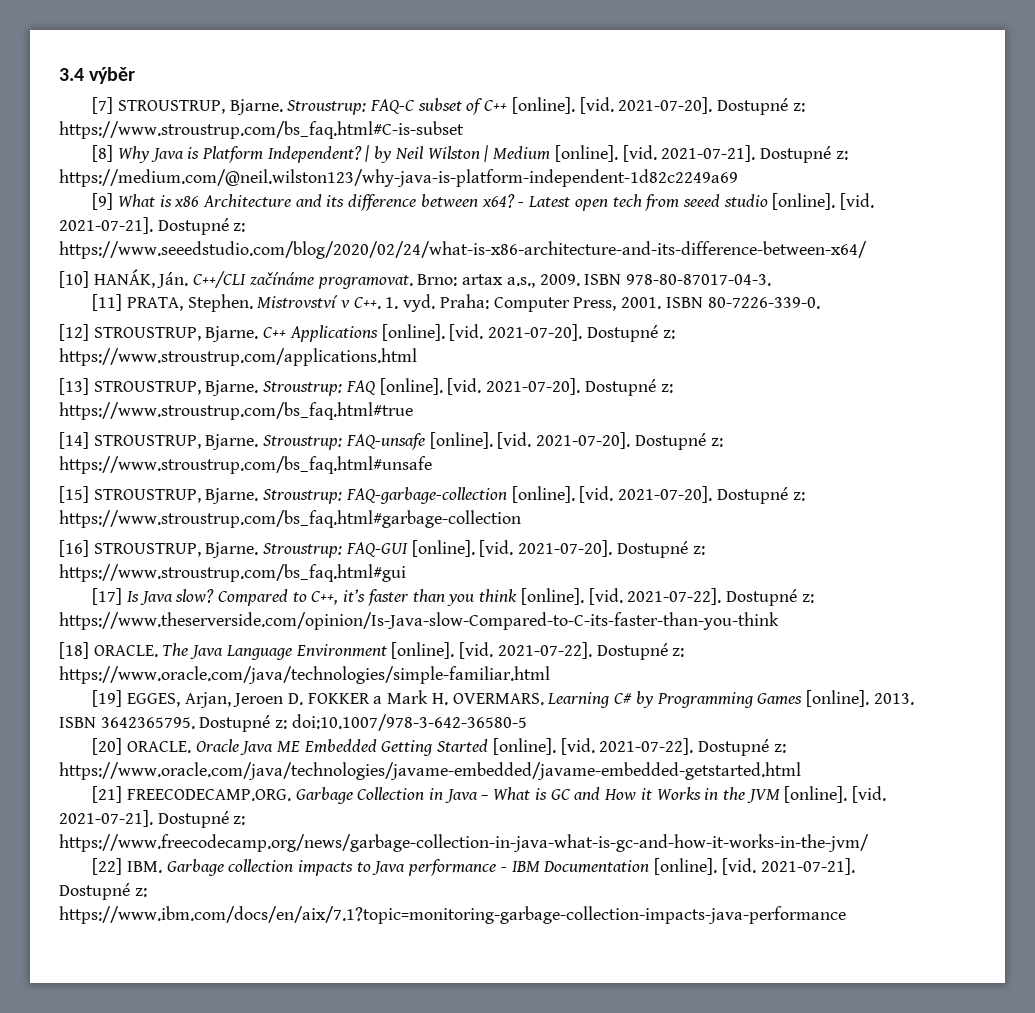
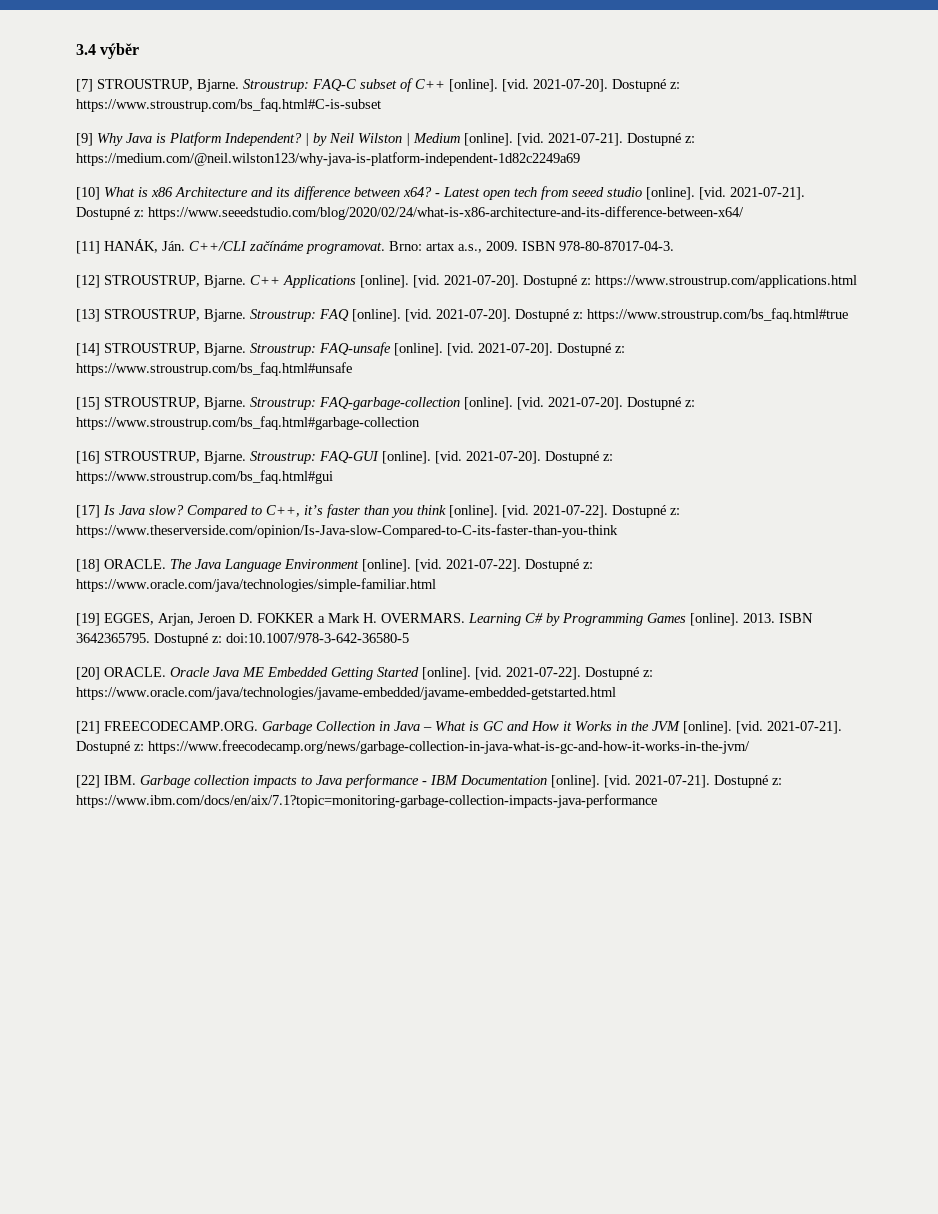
[92,145,114,162] [8] -> [76,133,93,146] [9]
[92,193,114,210] [9] -> [76,187,100,200] [10]
[59,271,89,288] [10] -> [76,241,100,254] [11]
[92,294,820,312] // [11] PRATA, Stephen. Mistrovství v C++. 1. vyd. Praha: Computer Press, 2001. ISBN 80-7226-339-0. -> (674, 246) none

